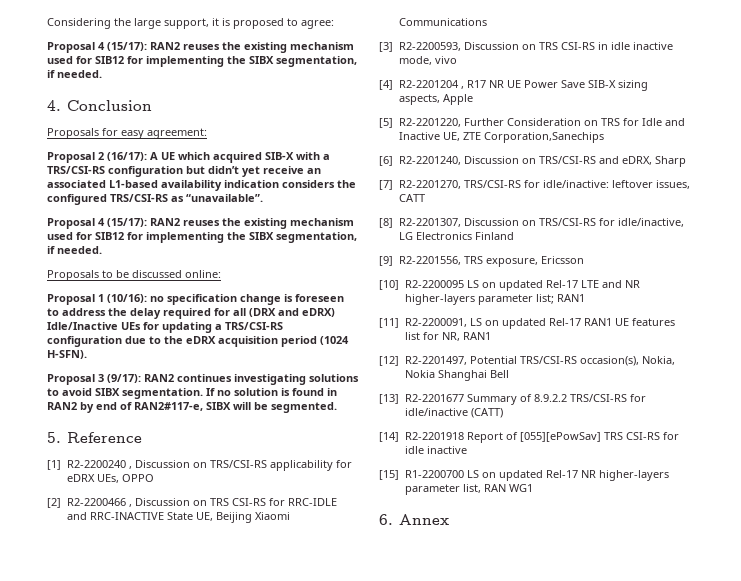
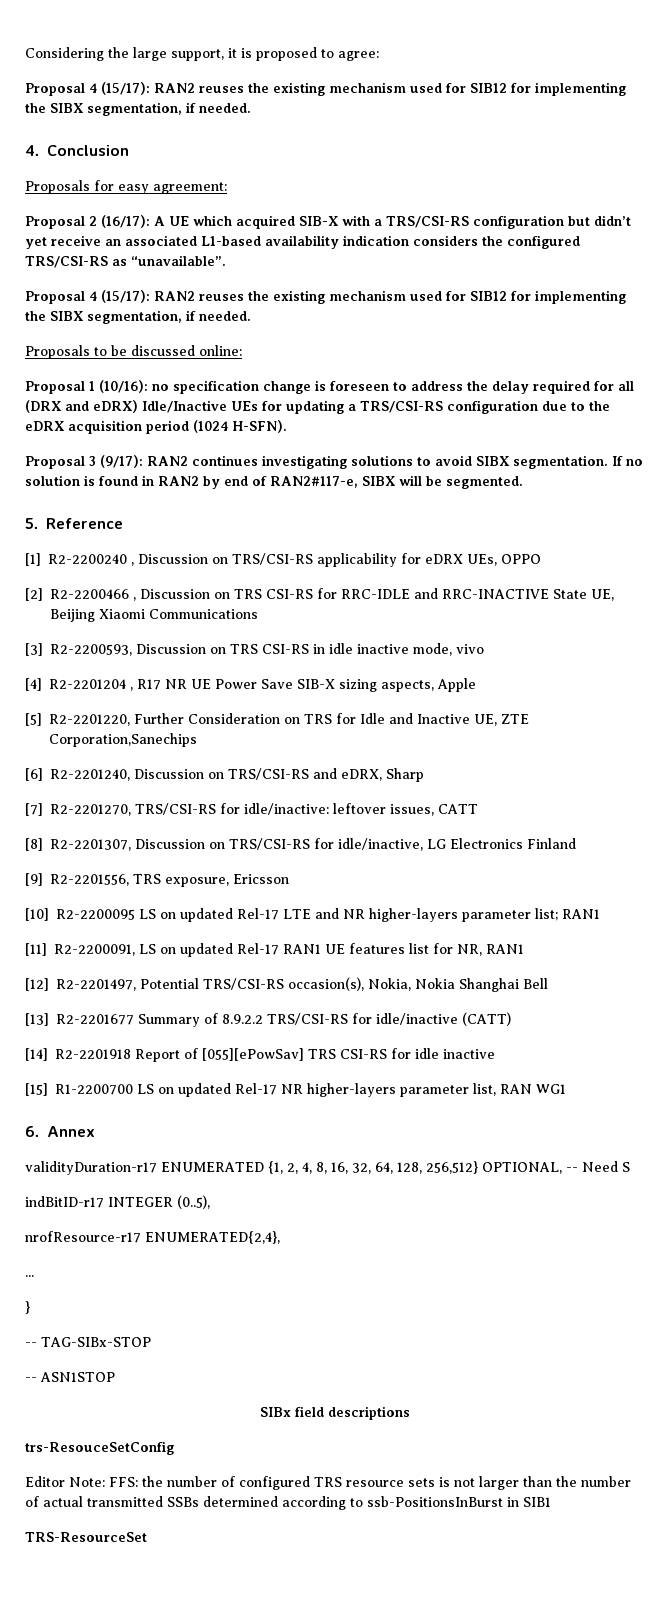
(449, 519) none -> [25,1161,630,1175] [25,1195,210,1209] [25,1231,280,1244] [25,1275,34,1277] [25,1301,30,1314] [25,1337,151,1347] [25,1372,115,1382] [260,1406,410,1420] [25,1441,174,1455] [25,1476,631,1490] [25,1496,551,1510] [25,1532,147,1542] // validityDuration-r17 ENUMERATED {1, 2, 4, 8, 16, 32, 64, 128, 256,512} OPTIONAL, -- Need S // indBitID-r17 INTEGER (0..5), // nrofResource-r17 ENUMERATED{2,4}, // ... // } // -- TAG-SIBx-STOP // -- ASN1STOP // SIBx field descriptions // trs-ResouceSetConfig // Editor Note: FFS: the number of configured TRS resource sets is not larger than the number of actual transmitted SSBs determined according to ssb-PositionsInBurst in SIB1 // TRS-ResourceSet

